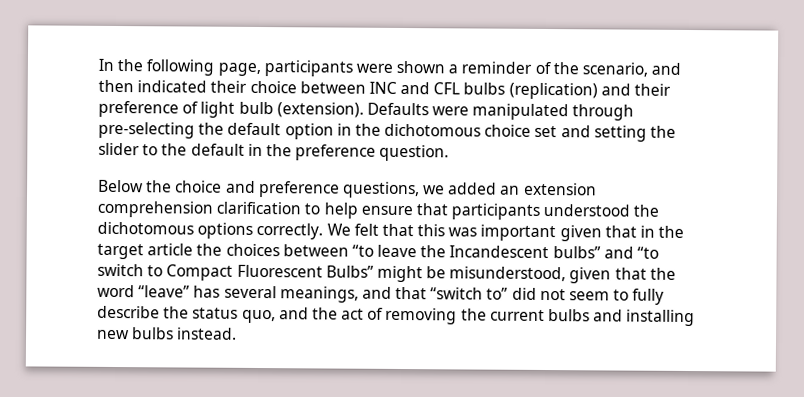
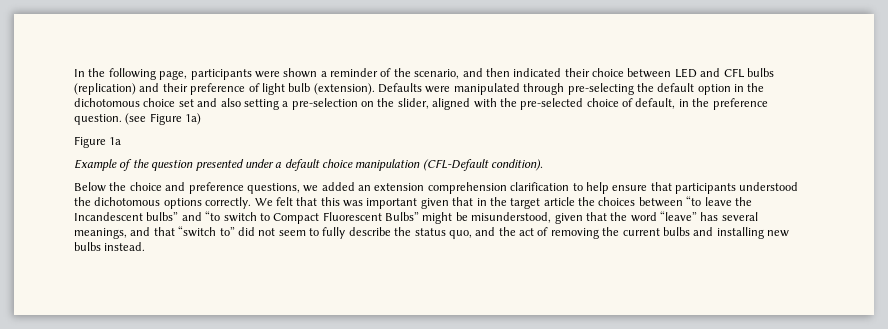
[368,81,397,94] INC -> [674,68,697,78] LED
[593,125,677,142] [98,142,450,162] setting the slider to the default in the preference question. -> [220,98,768,110] [74,113,202,125] [74,136,122,148] [74,159,544,171] also setting a pre-selection on the slider, aligned with the pre-selected choice of default, in the preference question. (see Figure 1a) // Figure 1a // Example of the question presented under a default choice manipulation (CFL-Default condition).

